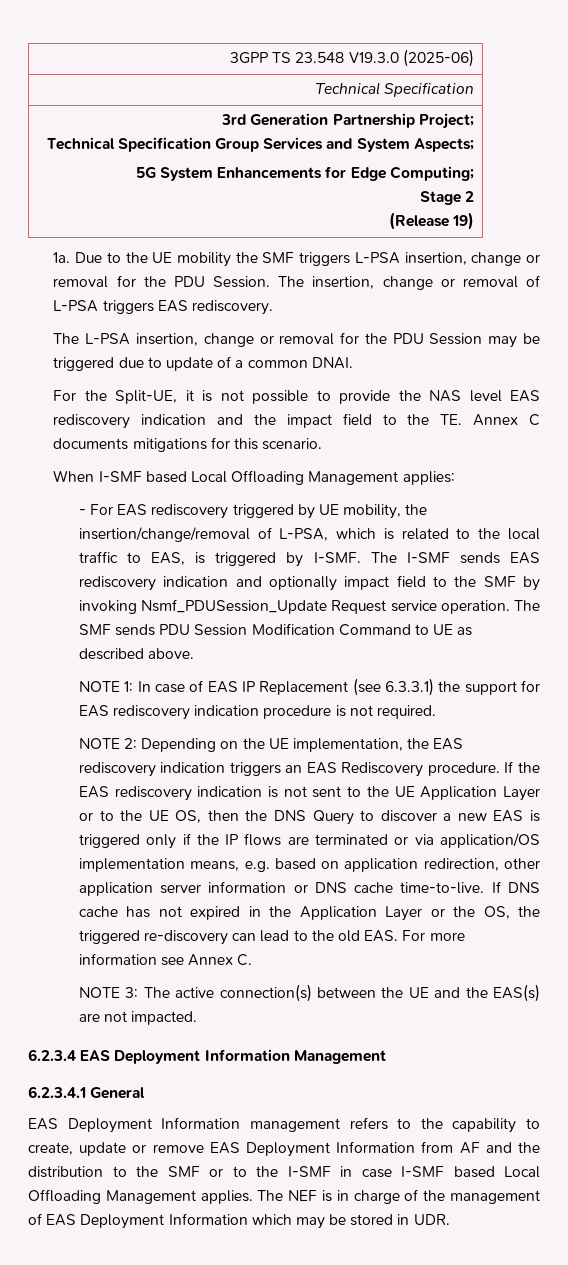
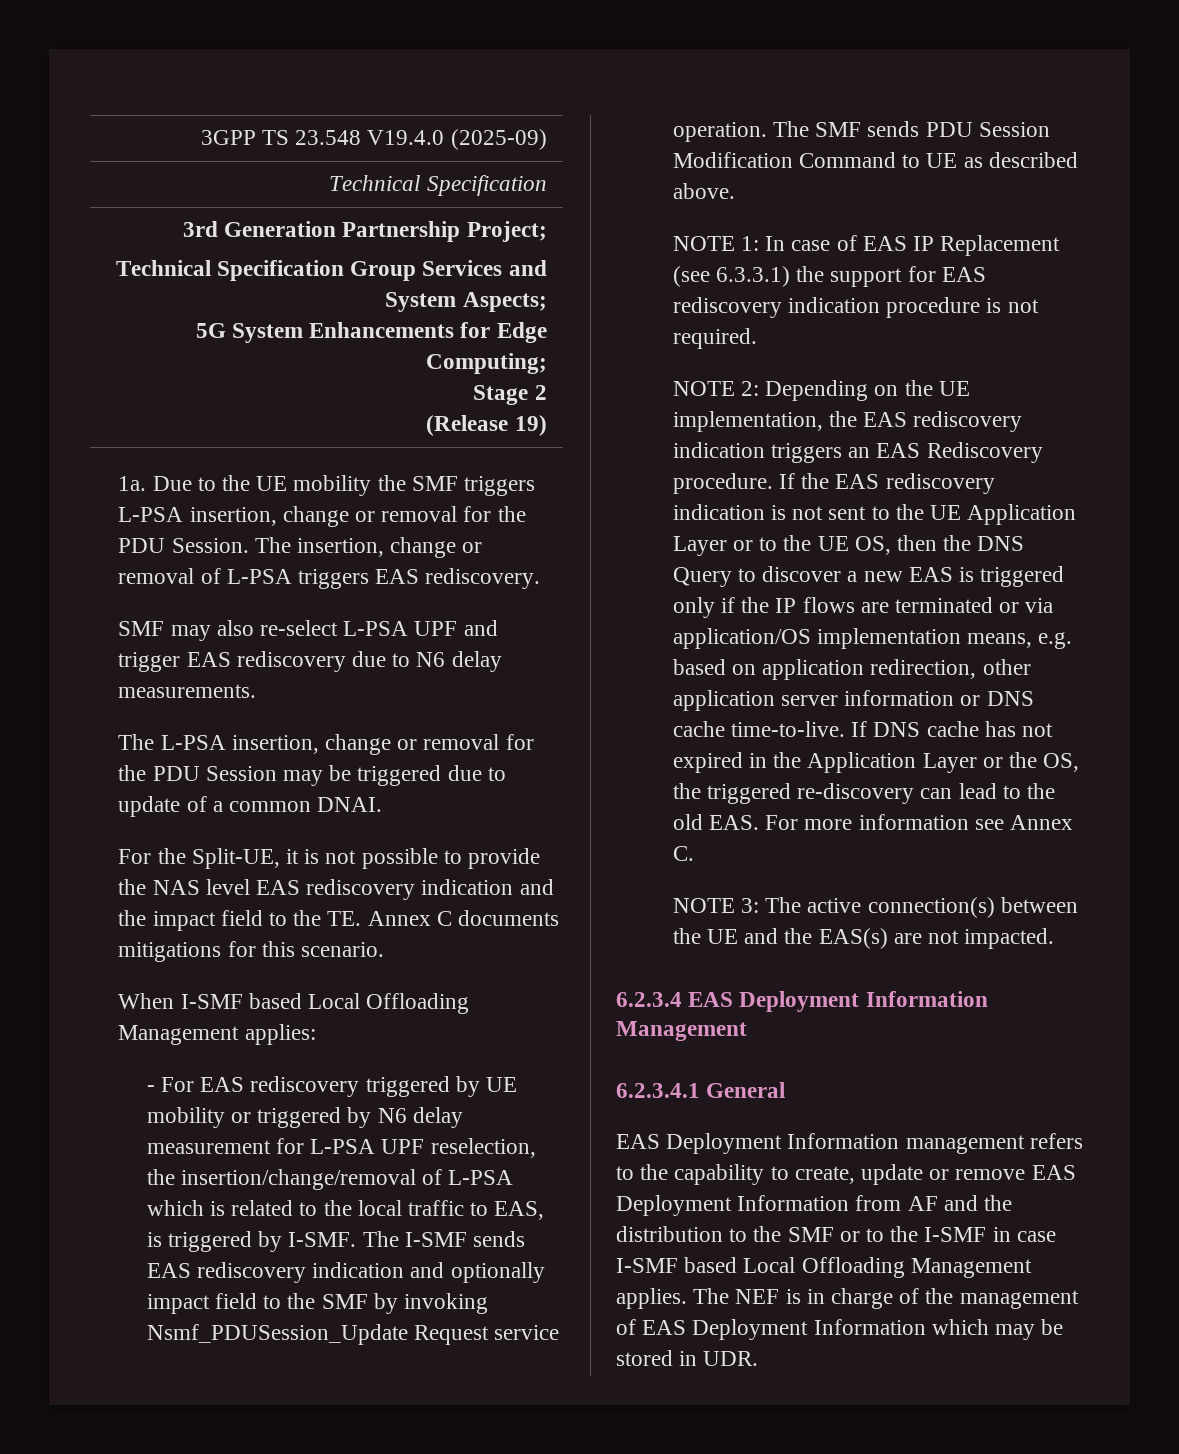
[348,49,474,67] V19.3.0 (2025-06) -> [367,129,547,150] V19.4.0 (2025-09)
(274, 307) none -> [118,620,498,641] [118,651,502,672] [118,684,257,698] // SMF may also re-select L-PSA UPF and trigger EAS rediscovery due to N6 delay measurements.
[343,504,402,519] mobility, -> [146,1107,463,1128] [146,1138,536,1158] mobility or triggered by N6 delay measurement for L-PSA UPF reselection,
[279,528,329,541] L-PSA, -> [448,1170,514,1185] L-PSA

